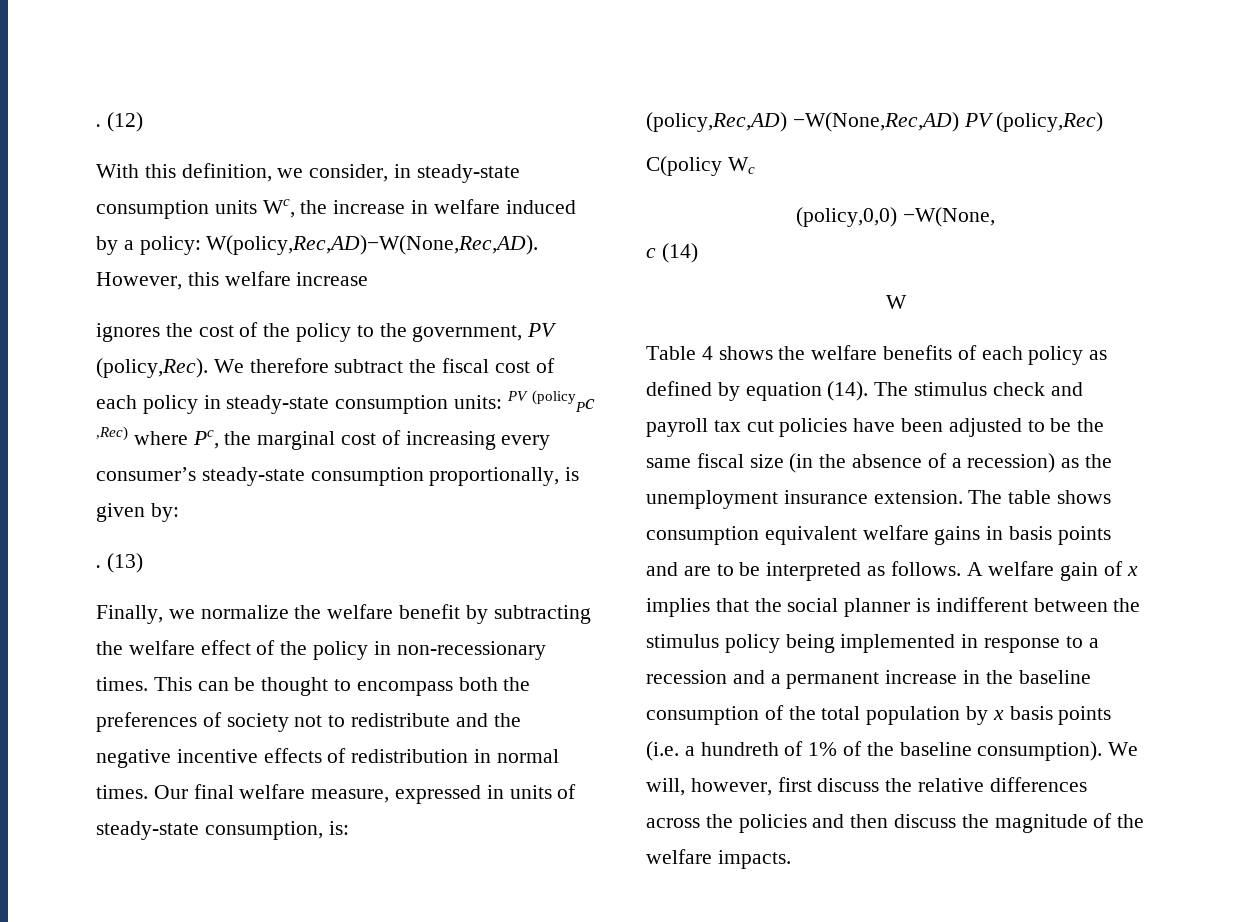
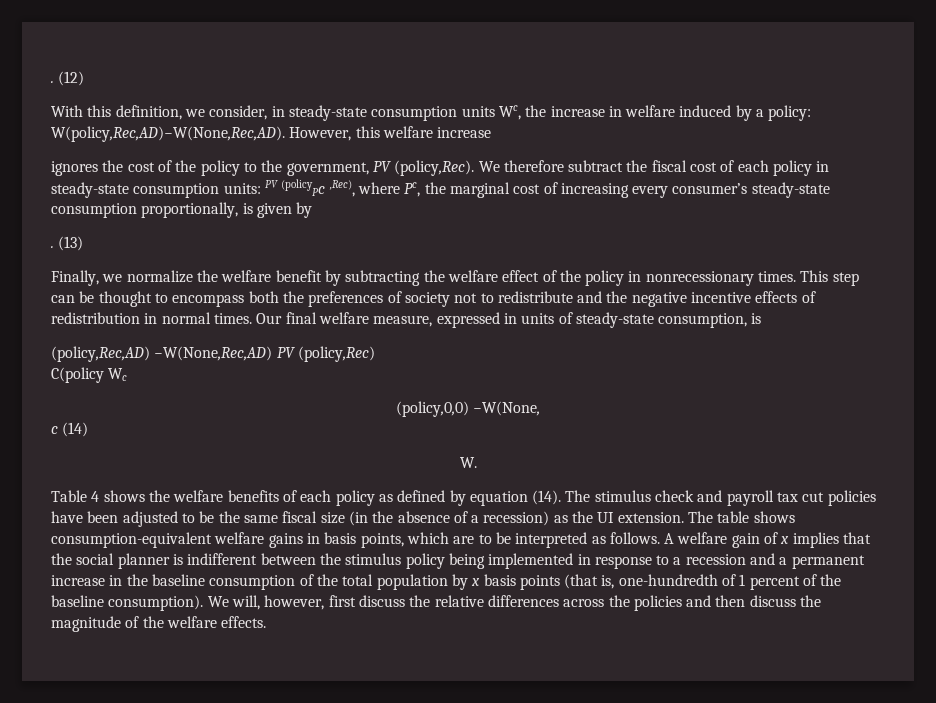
[96,426,128,441] ,Rec) -> [328,180,355,197] ,Rec),
[150,503,179,522] by: -> [296,202,313,218] by
[396,641,546,660] non-recessionary -> [645,271,754,286] nonrecessionary
(192, 684) none -> [832,272,859,286] step
[328,821,349,835] is: -> [751,313,762,324] is
[885,295,907,309] W -> [459,457,477,468] W.
[646,490,868,509] unemployment insurance -> [597,512,615,523] UI
[646,526,857,545] consumption equivalent -> [51,532,212,548] consumption-equivalent
[1057,526,1111,545] [646,562,678,576] points and -> [360,532,449,548] points, which
[646,741,838,761] (i.e. a hundreth of 1% -> [564,574,800,590] (that is, one-hundredth of 1 percent
[717,850,791,869] impacts. -> [221,616,267,628] effects.

